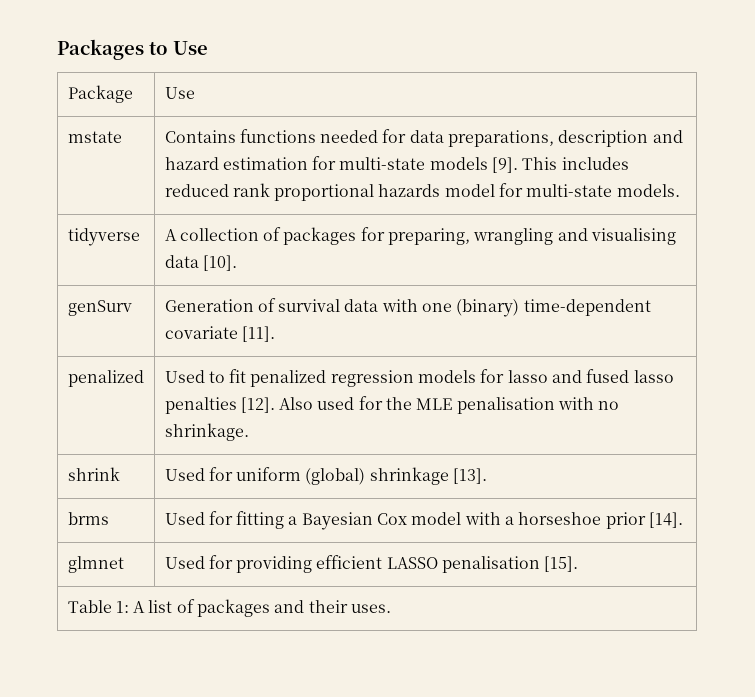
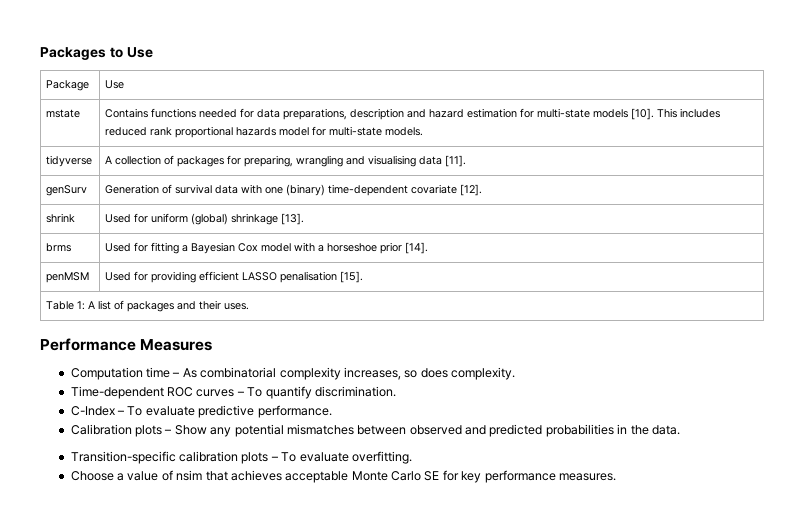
[492,157,519,173] [9]. -> [631,108,655,120] [10].
[202,255,237,271] [10]. -> [445,155,467,167] [11].
[241,326,275,342] [67,370,144,387] [164,369,674,387] [164,396,620,414] [164,423,249,441] [11]. // penalized | Used to fit penalized regression models for lasso and fused lasso penalties [12]. Also used for the MLE penalisation with no shrinkage. -> [460,184,483,196] [12].
[67,556,124,573] glmnet -> [46,272,90,283] penMSM
(392, 608) none -> [40,338,213,351] [70,367,516,380] [70,386,396,399] [70,405,332,418] [70,424,680,437] [70,451,412,464] [70,470,616,483] // Performance Measures // Computation time – As combinatorial complexity increases, so does complexity. // Time-dependent ROC curves – To quantify discrimination. // C-Index – To evaluate predictive performance. // Calibration plots – Show any potential mismatches between observed and predicted probabilities in the data. // Transition-specific calibration plots – To evaluate overfitting. // Choose a value of nsim that achieves acceptable Monte Carlo SE for key performance measures.

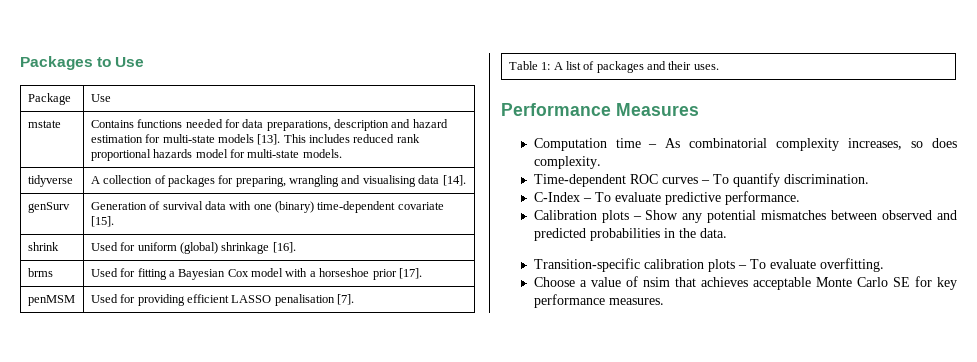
[631,108,655,120] [10]. -> [257,134,281,145] [13].
[445,155,467,167] [11]. -> [442,175,466,186] [14].
[460,184,483,196] [12]. -> [90,216,114,227] [15].
[281,213,305,225] [13]. -> [272,242,296,253] [16].
[405,242,429,254] [14]. -> [398,268,422,279] [17].
[340,271,364,283] [15]. -> [337,294,355,305] [7].

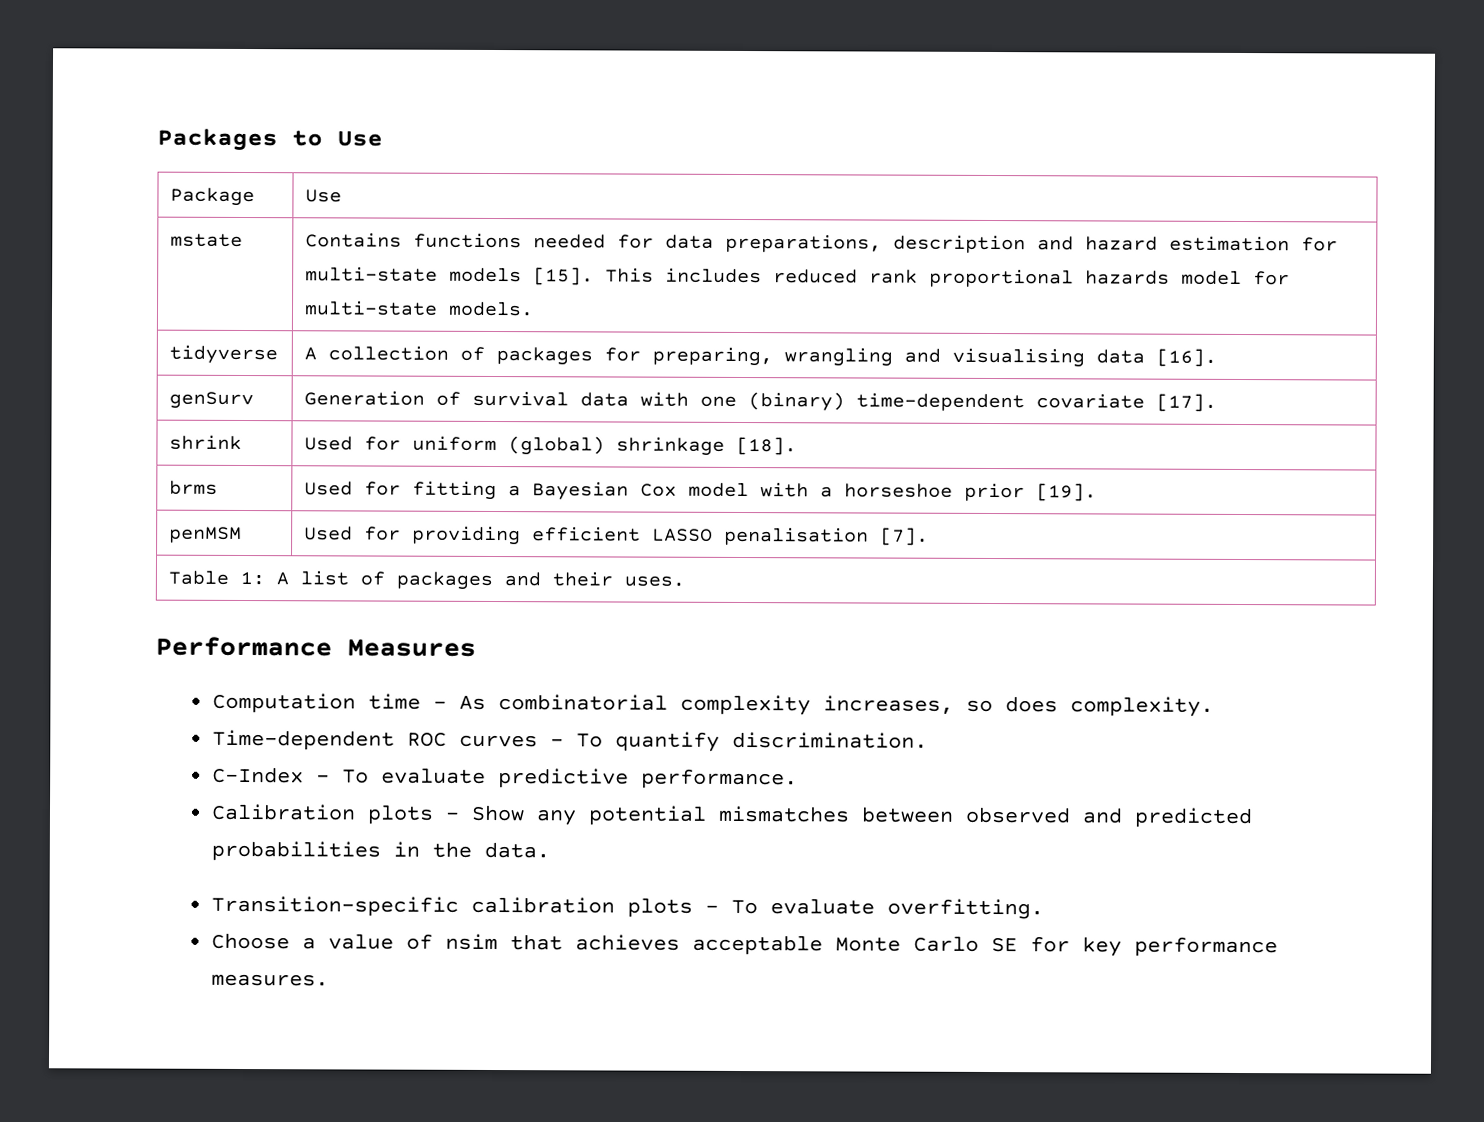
[257,134,281,145] [13]. -> [533,267,595,286] [15].
[442,175,466,186] [14]. -> [1156,348,1218,367] [16].
[90,216,114,227] [15]. -> [1156,393,1218,412] [17].
[272,242,296,253] [16]. -> [736,436,798,456] [18].
[398,268,422,279] [17]. -> [1036,483,1098,502] [19].

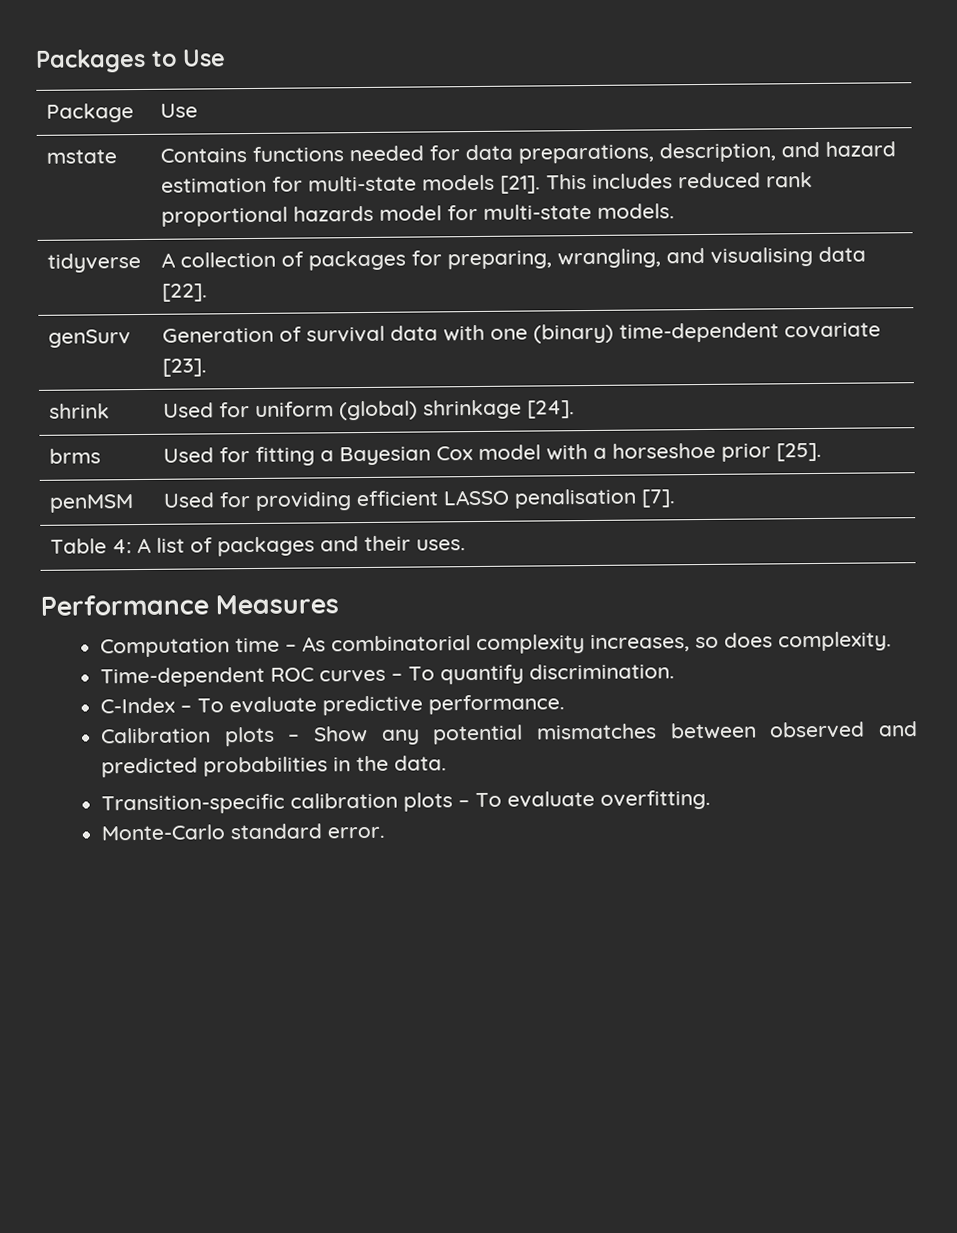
[893,234,1027,254] description -> [659,142,777,163] description,
[533,267,595,286] [15]. -> [500,175,542,194] [21].
[784,347,894,367] wrangling -> [557,248,662,269] wrangling,
[1156,348,1218,367] [16]. -> [162,283,209,302] [22].
[1156,393,1218,412] [17]. -> [162,358,208,377] [23].
[736,436,798,456] [18]. -> [527,400,576,419] [24].
[1036,483,1098,502] [19]. -> [776,442,823,462] [25].
[240,571,266,586] 1: -> [112,539,133,554] 4:
[210,932,1278,958] [210,973,329,987] Choose a value of nsim that achieves acceptable Monte Carlo SE for key performance measures. -> [101,823,386,841] Monte-Carlo standard error.

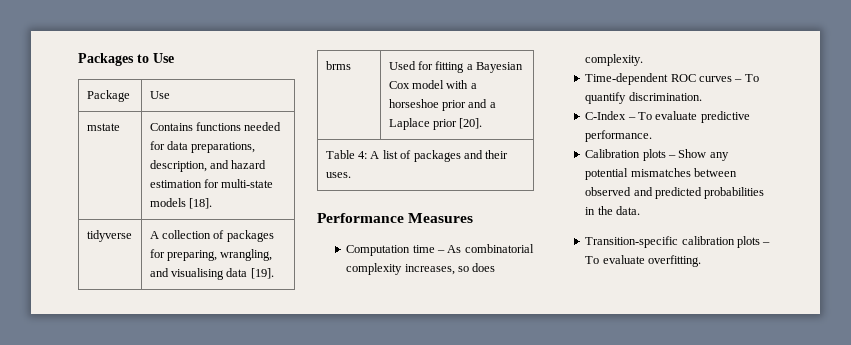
[500,172,814,194] [161,203,676,227] [21]. This includes reduced rank proportional hazards model for multi-state models. -> [189,198,213,209] [18].
[162,283,209,302] [48,329,132,348] [162,322,882,344] [162,358,208,377] [49,403,111,419] [163,399,576,421] [22]. // genSurv | Generation of survival data with one (binary) time-dependent covariate [23]. // shrink | Used for uniform (global) shrinkage [24]. -> [250,268,274,279] [19].
[776,442,823,462] [49,494,135,513] [163,488,677,511] [25]. // penMSM | Used for providing efficient LASSO penalisation [7]. -> [468,99,496,108] [388,118,483,130] and a Laplace prior [20].
[101,823,386,841] // Monte-Carlo standard error. -> (702, 261) none

